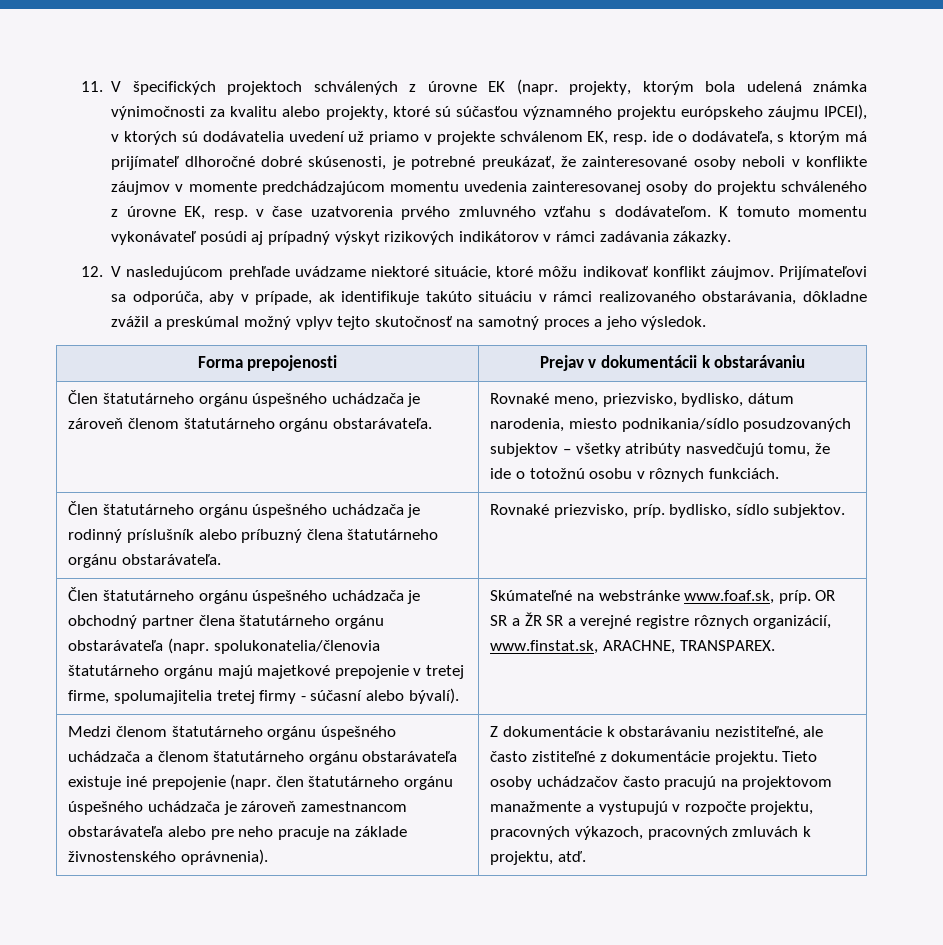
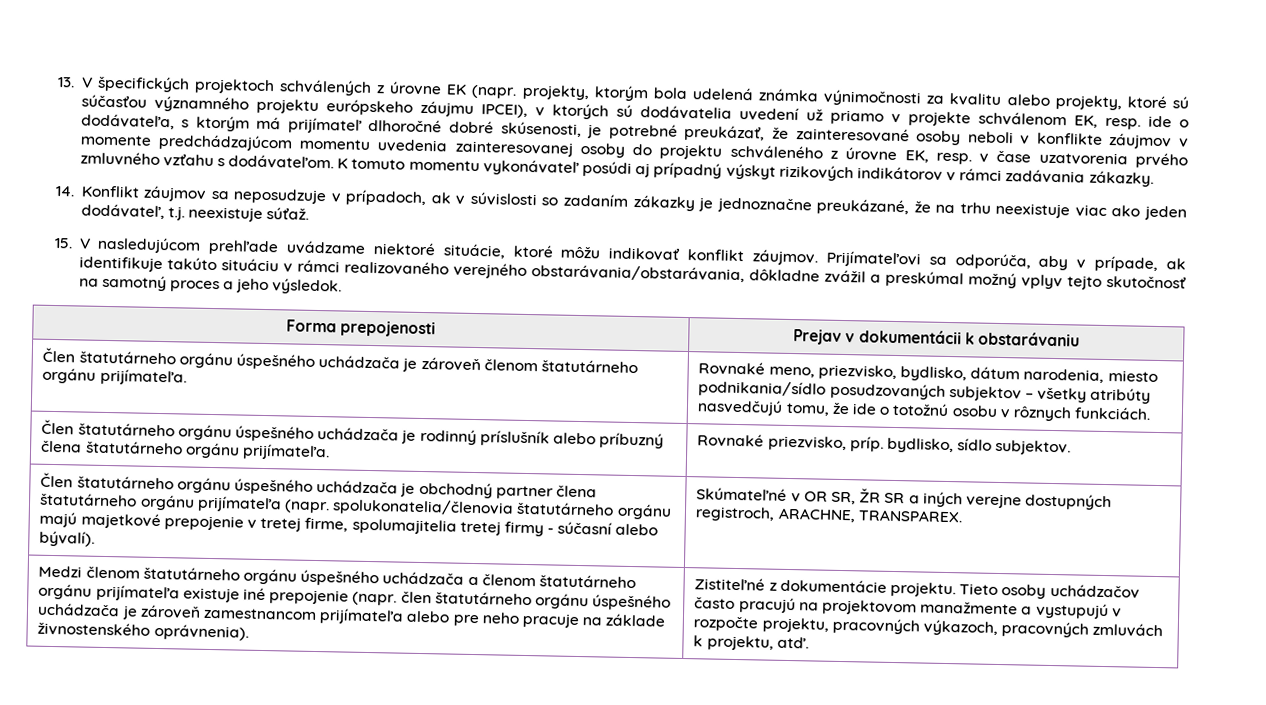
[80,81,103,92] 11. -> [56,76,75,88] 13.
[80,266,103,277] 12. -> [54,185,1188,221] [80,203,310,222] [53,237,73,249] 14. Konflikt záujmov sa neposudzuje v prípadoch, ak v súvislosti so zadaním zákazky je jednoznačne preukázané, že na trhu neexistuje viac ako jeden dodávateľ, t.j. neexistuje súťaž. // 15.
[702,291,797,305] obstarávania, -> [452,262,745,283] verejného obstarávania/obstarávania,
[332,418,432,429] obstarávateľa. -> [99,368,187,386] prijímateľa.
[122,554,222,565] obstarávateľa. -> [241,443,330,461] prijímateľa.
[68,640,164,651] obstarávateľa -> [196,495,282,513] prijímateľa
[577,590,836,604] [490,612,832,629] [490,640,599,654] na webstránke www.foaf.sk, príp. OR SR a ŽR SR a verejné registre rôznych organizácií, www.finstat.sk, -> [790,488,1113,511] [695,506,776,522] v OR SR, ŽR SR a iných verejne dostupných registroch,
[362,751,458,762] obstarávateľa -> [95,584,180,602] prijímateľa
[68,826,164,837] obstarávateľa -> [319,608,405,625] prijímateľa
[490,726,824,740] [490,751,596,762] Z dokumentácie k obstarávaniu nezistiteľné, ale často zistiteľné -> [694,577,766,591] Zistiteľné

